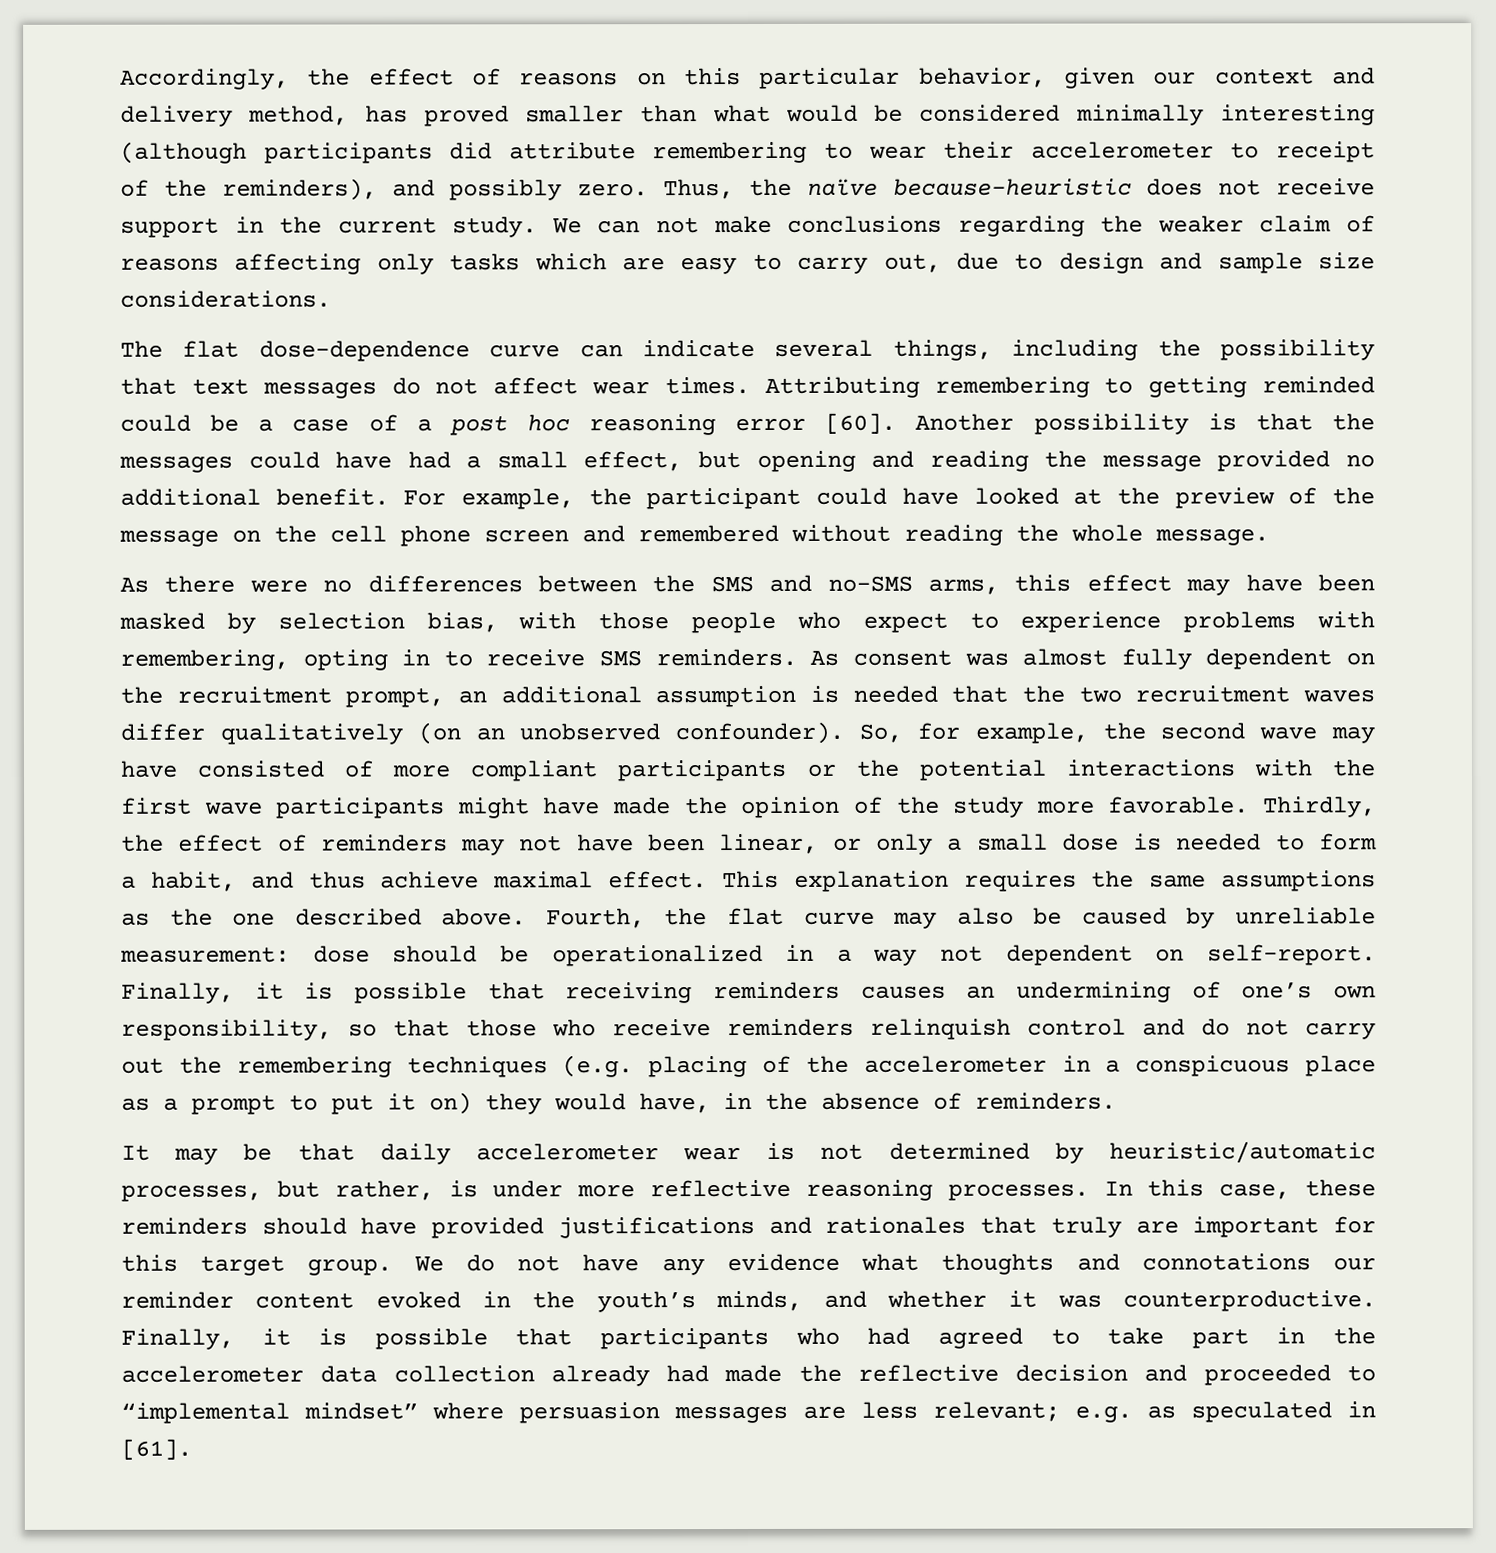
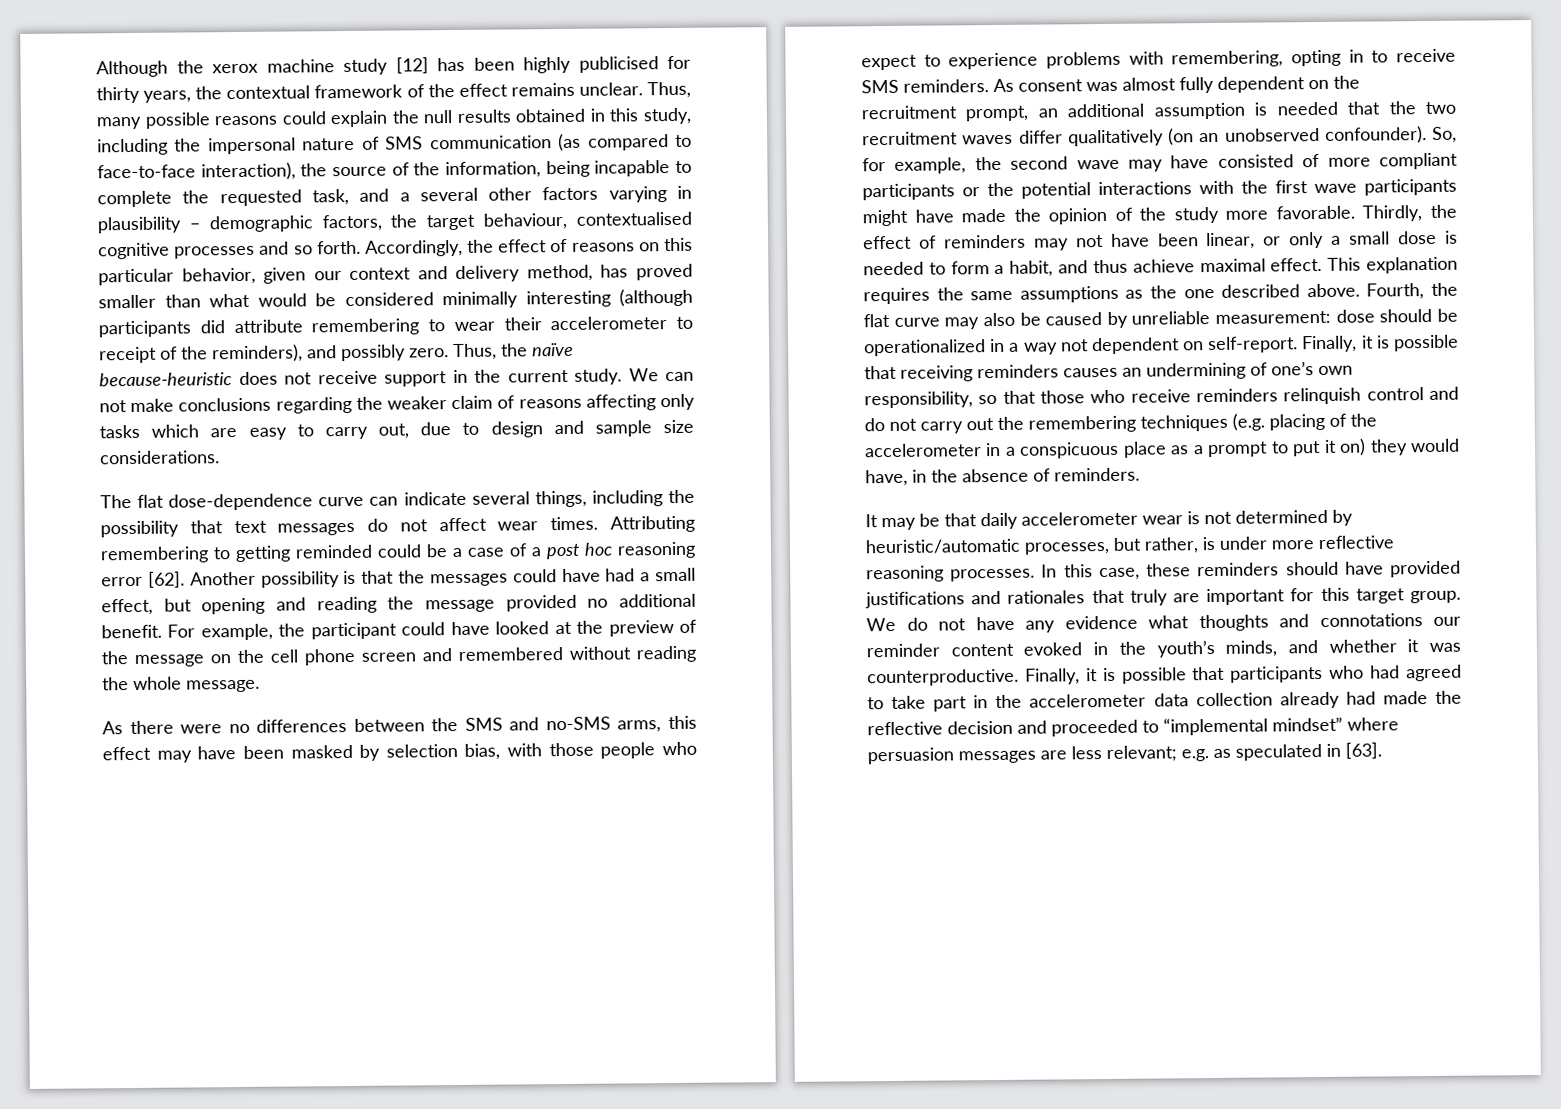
(120, 79) none -> [96,55,691,78] [96,81,692,104] [96,107,692,130] [97,133,693,156] [97,160,693,181] [97,185,692,208] [97,211,692,234] [98,240,361,260] Although the xerox machine study [12] has been highly publicised for thirty years, the contextual framework of the effect remains unclear. Thus, many possible reasons could explain the null results obtained in this study, including the impersonal nature of SMS communication (as compared to face-to-face interaction), the source of the information, being incapable to complete the requested task, and a several other factors varying in plausibility – demographic factors, the target behaviour, contextualised cognitive processes and so forth.
[825,412,897,434] [60]. -> [147,571,185,588] [62].
[121,1438,192,1460] [61]. -> [1345,742,1382,759] [63].

